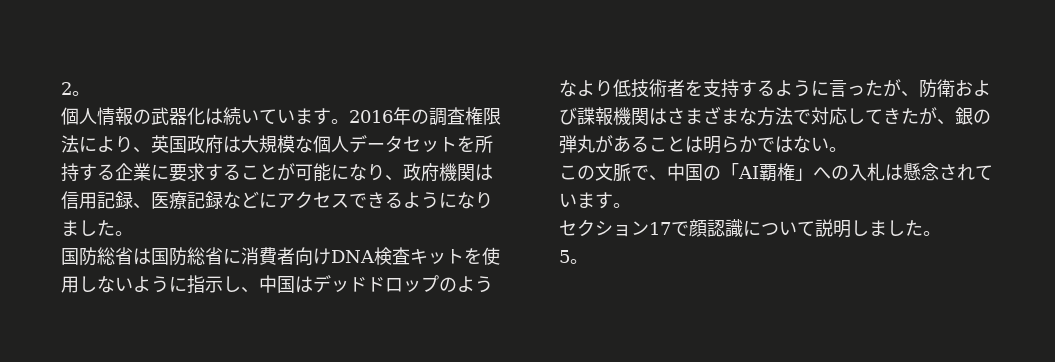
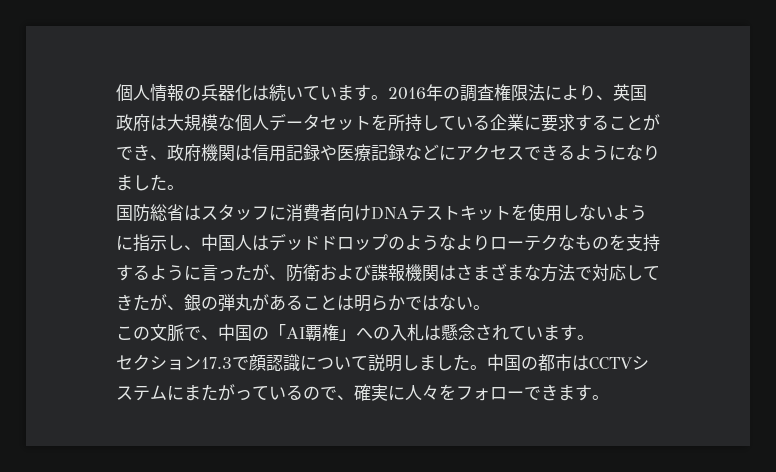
[61,82,90,96] 2。 // -> (116, 92) none
[151,107,169,125] 武 -> [201,84,218,101] 兵
[79,164,97,181] す -> [422,115,473,131] してい
[295,163,385,182] 可能になり -> [116,144,150,161] でき
[133,203,151,209] 、 -> [320,144,337,161] や
[151,247,223,266] 国防総省 -> [201,204,269,221] スタッフ
[374,247,410,265] 検査 -> [409,205,460,221] テスト
(295, 284) none -> [235,235,252,250] 人
[613,79,685,98] 低技術者 -> [490,234,609,251] ローテクなもの
[649,222,671,235] 17 -> [201,357,232,369] 17.3
[559,250,570,263] // 5 -> [487,354,649,371] [116,384,592,401] 中国の都市はCCTVシステムにまたがっているので、確実に人々をフォローできます

